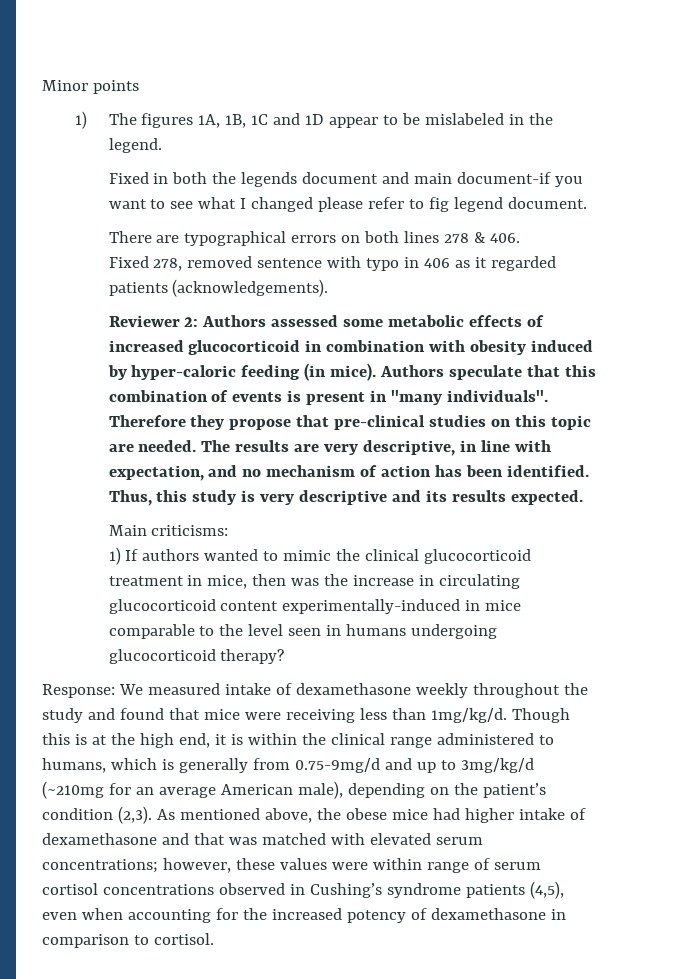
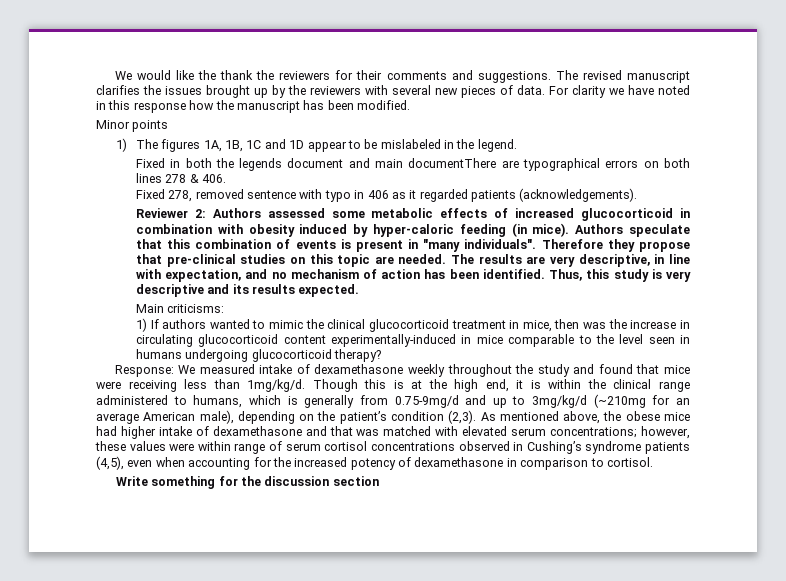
(42, 85) none -> [114,70,690,83] [96,85,690,98] [96,100,410,113] We would like the thank the reviewers for their comments and suggestions. The revised manuscript clarifies the issues brought up by the reviewers with several new pieces of data. For clarity we have noted in this response how the manuscript has been modified. //
[457,172,584,187] [108,197,588,212] [108,231,152,243] document-if you want to see what I changed please refer to fig legend document. // There -> [408,158,497,168] documentThere
(214, 939) none -> [115,476,379,489] // Write something for the discussion section

